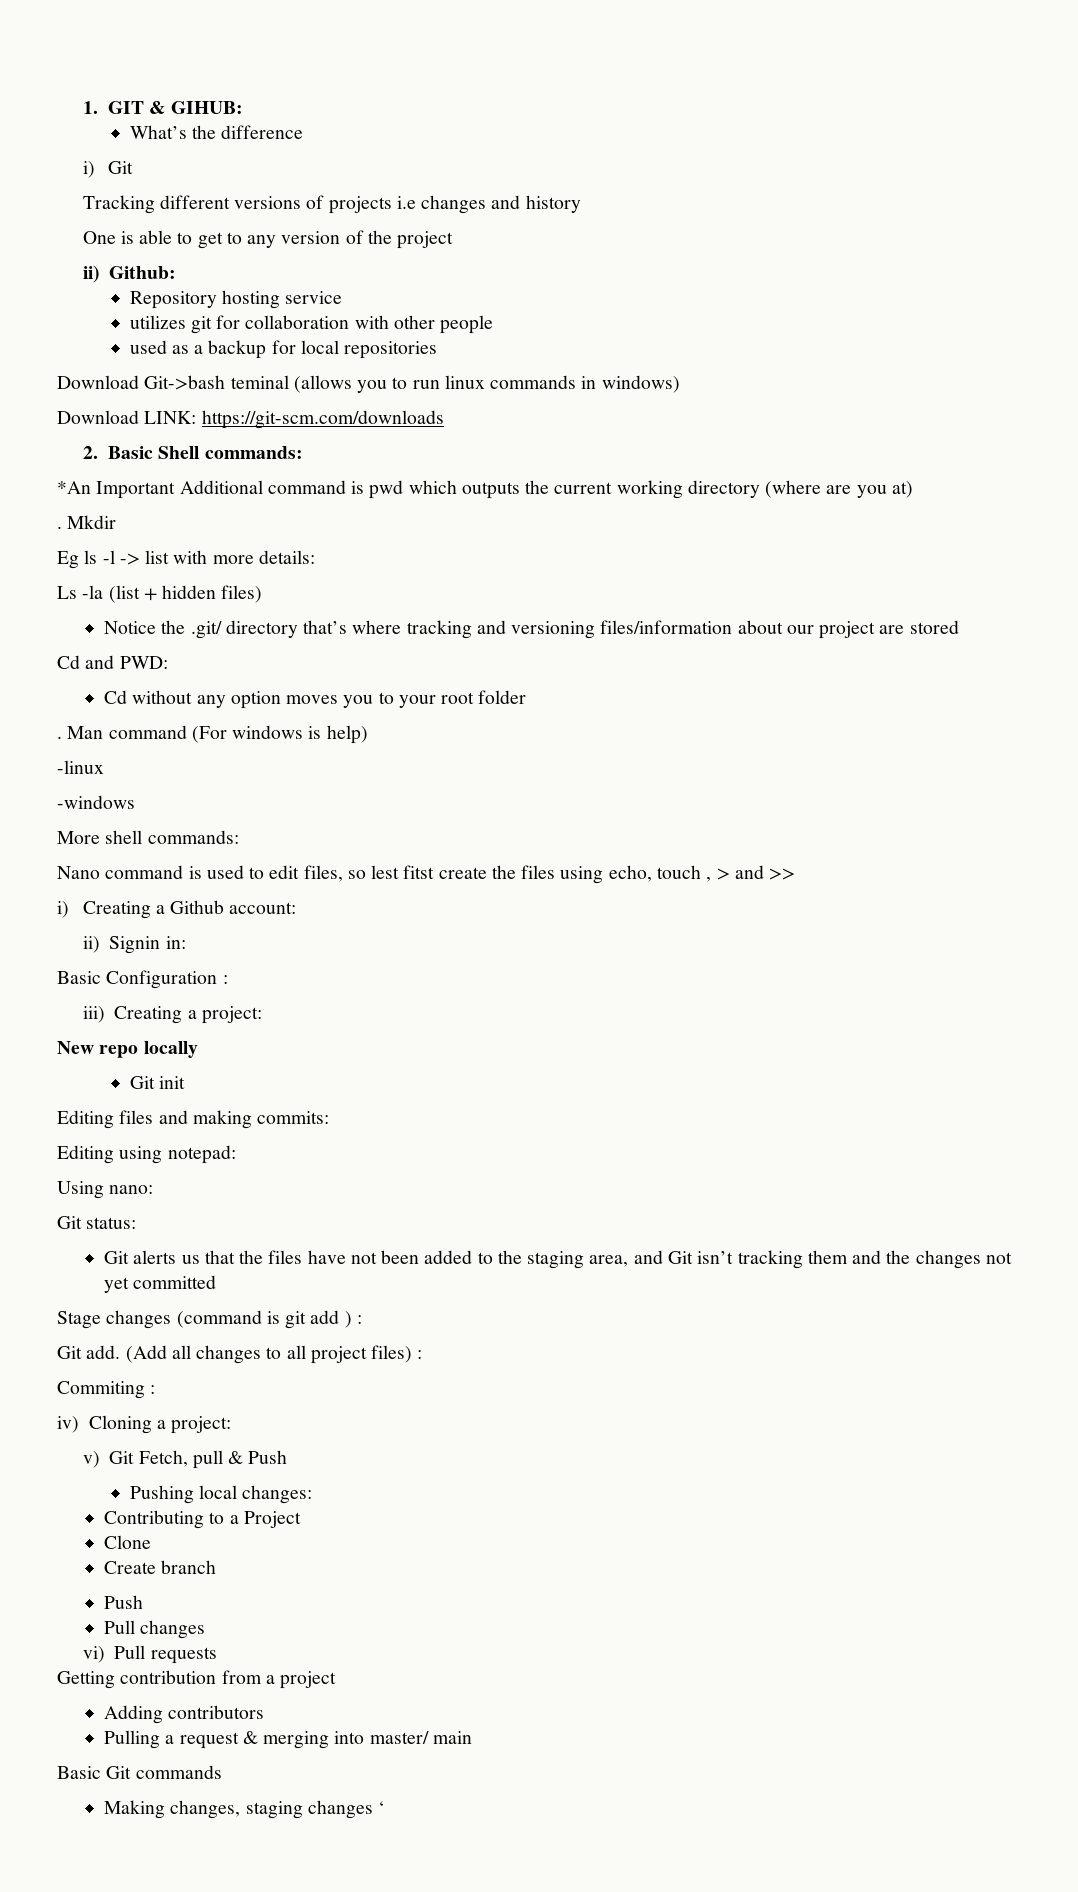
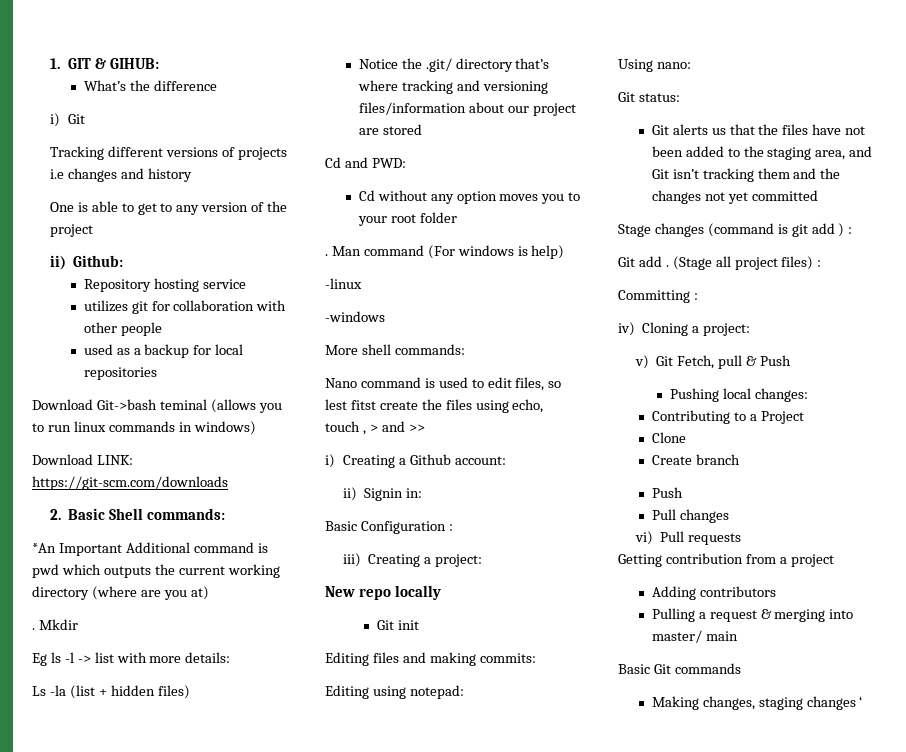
[86,1345,282,1364] add. (Add all changes to -> [638,256,712,270] add . (Stage
[57,1381,145,1399] Commiting -> [618,290,690,303] Committing

